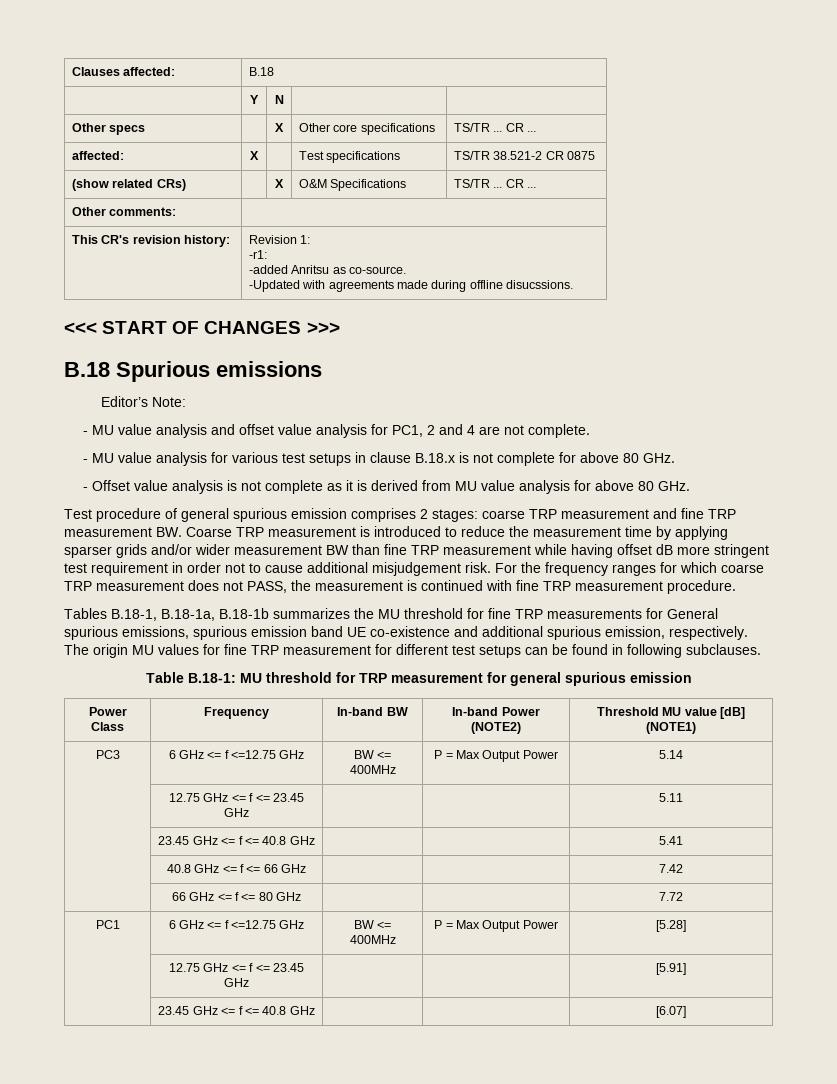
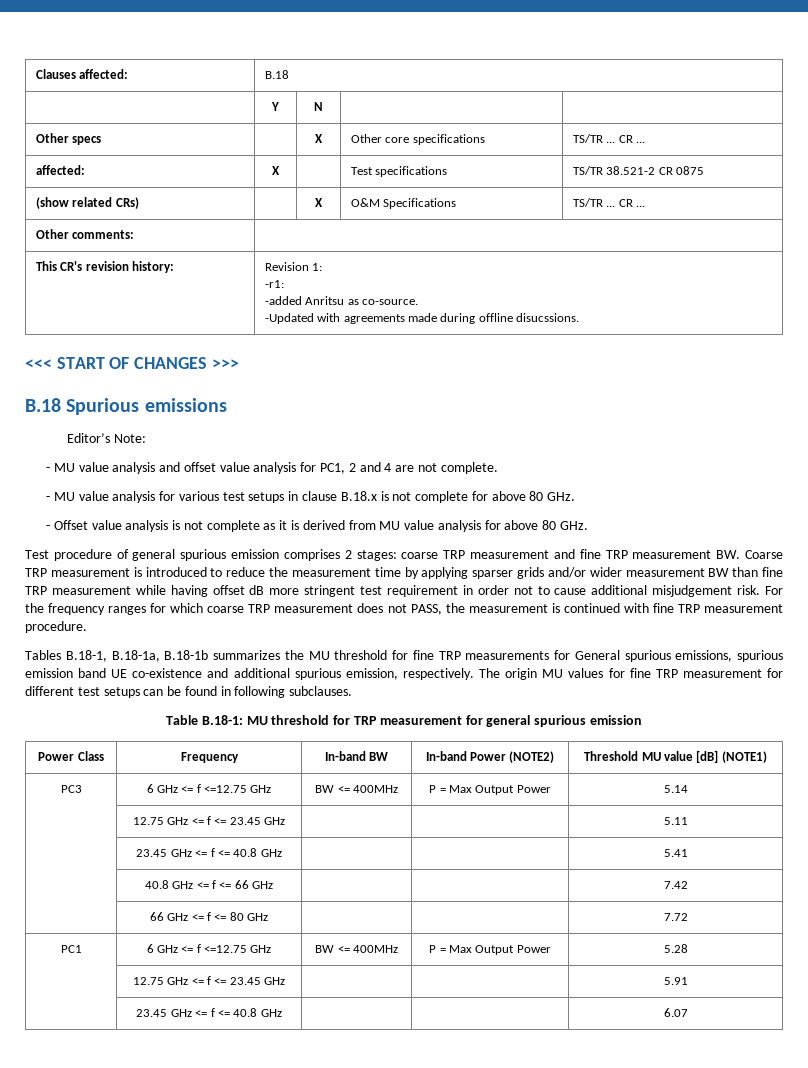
[656,920,686,932] [169,963,304,972] [224,978,249,987] [656,963,686,975] [158,1006,315,1015] [656,1006,686,1018] [5.28] // | 12.75 GHz <= f <= 23.45 GHz | | | [5.91] // | 23.45 GHz <= f <= 40.8 GHz | | | [6.07] -> [663,944,688,953] [132,976,286,985] [663,977,688,985] [136,1008,282,1017] [663,1008,688,1017] 5.28 // | 12.75 GHz <= f <= 23.45 GHz | | | 5.91 // | 23.45 GHz <= f <= 40.8 GHz | | | 6.07

